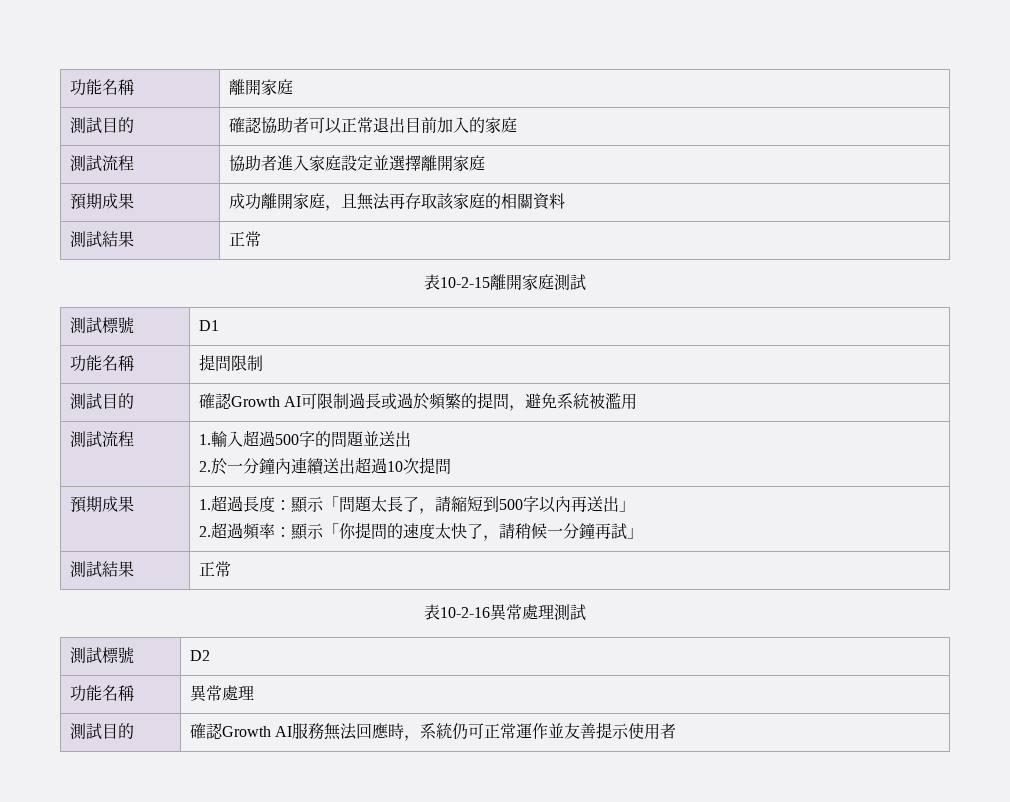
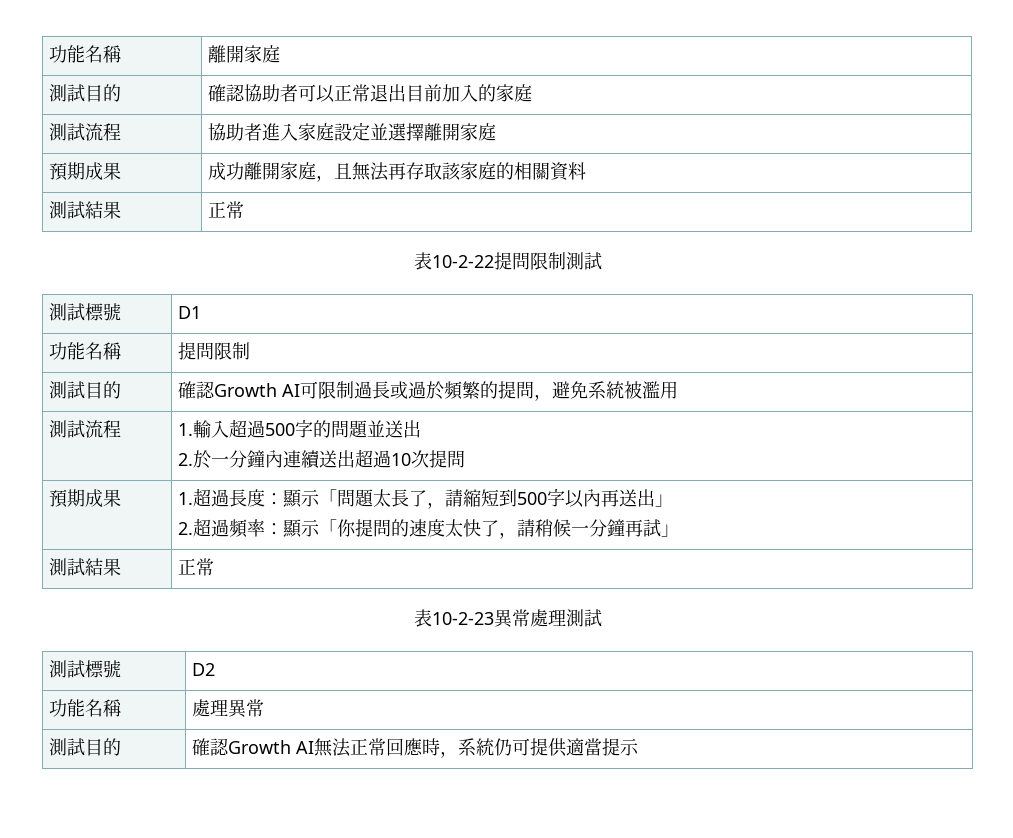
[440,274,554,291] 10-2-15離開家庭 -> [431,252,566,270] 10-2-22提問限制
[440,607,490,618] 10-2-16 -> [431,612,494,625] 10-2-23
[189,685,254,702] [69,723,134,740] [189,723,358,740] 異常處理 // 測試目的 | 確認Growth AI服務無法 -> [192,699,265,718] [49,738,122,756] [192,738,387,757] 處理異常 // 測試目的 | 確認Growth AI無法正常
[484,722,677,740] 正常運作並友善提示使用者 -> [530,738,640,757] 提供適當提示

